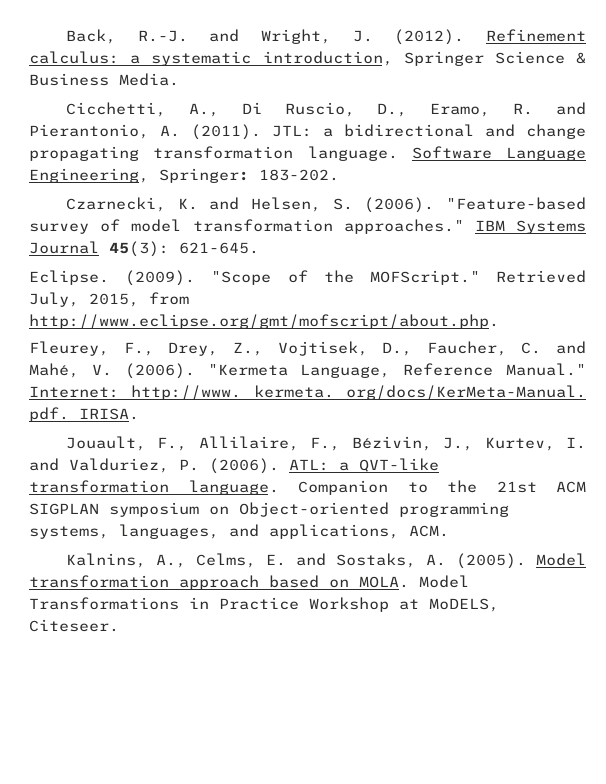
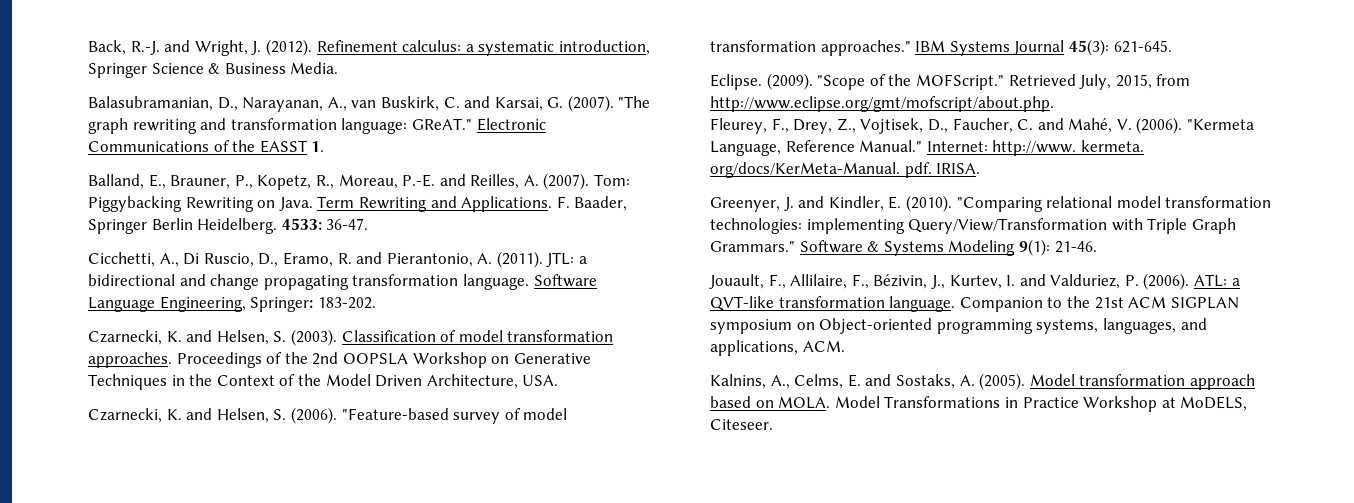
(179, 79) none -> [88,95,651,112] [88,118,546,134] [88,140,325,153] [88,173,631,190] [88,196,628,212] [88,218,369,234] // Balasubramanian, D., Narayanan, A., van Buskirk, C. and Karsai, G. (2007). "The graph rewriting and transformation language: GReAT." Electronic Communications of the EASST 1. // Balland, E., Brauner, P., Kopetz, R., Moreau, P.-E. and Reilles, A. (2007). Tom: Piggybacking Rewriting on Java. Term Rewriting and Applications. F. Baader, Springer Berlin Heidelberg. 4533: 36-47.
(339, 175) none -> [88,329,614,346] [88,352,591,368] [88,374,559,390] // Czarnecki, K. and Helsen, S. (2003). Classification of model transformation approaches. Proceedings of the 2nd OOPSLA Workshop on Generative Techniques in the Context of the Model Driven Architecture, USA.
(139, 414) none -> [710,195,1272,212] [710,218,1236,234] [710,239,1097,256] // Greenyer, J. and Kindler, E. (2010). "Comparing relational model transformation technologies: implementing Query/View/Transformation with Triple Graph Grammars." Software & Systems Modeling 9(1): 21-46.

